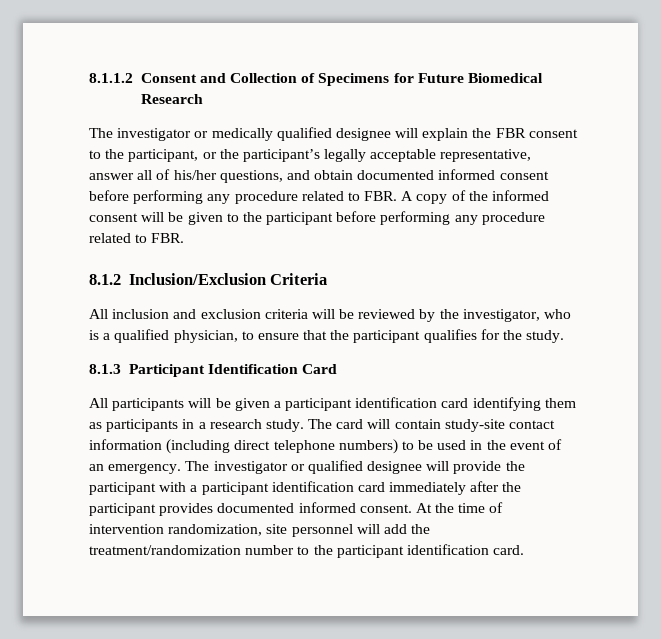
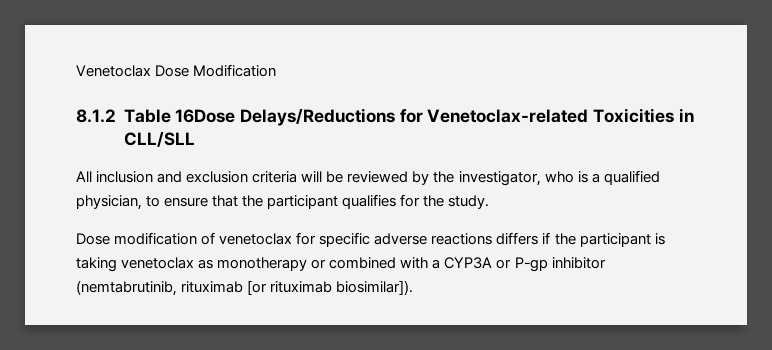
[89,73,544,86] [140,94,203,104] [89,127,578,141] [89,149,532,162] [89,169,549,183] [89,190,550,204] [89,211,545,225] [89,233,185,243] [89,273,328,285] 8.1.1.2 Consent and Collection of Specimens for Future Biomedical Research // The investigator or medically qualified designee will explain the FBR consent to the participant, or the participant’s legally acceptable representative, answer all of his/her questions, and obtain documented informed consent before performing any procedure related to FBR. A copy of the informed consent will be given to the participant before performing any procedure related to FBR. // 8.1.2 Inclusion/Exclusion Criteria -> [76,64,277,77] [76,108,694,126] [123,132,195,147] Venetoclax Dose Modification // 8.1.2 Table 16Dose Delays/Reductions for Venetoclax-related Toxicities in CLL/SLL
[89,364,338,377] [89,397,576,411] [89,419,556,432] [89,439,563,454] [89,460,525,474] [89,481,522,495] [89,502,504,516] [89,524,431,537] [89,544,525,558] 8.1.3 Participant Identification Card // All participants will be given a participant identification card identifying them as participants in a research study. The card will contain study-site contact information (including direct telephone numbers) to be used in the event of an emergency. The investigator or qualified designee will provide the participant with a participant identification card immediately after the participant provides documented informed consent. At the time of intervention randomization, site personnel will add the treatment/randomization number to the participant identification card. -> [76,232,665,247] [76,257,606,272] [76,280,414,296] Dose modification of venetoclax for specific adverse reactions differs if the participant is taking venetoclax as monotherapy or combined with a CYP3A or P-gp inhibitor (nemtabrutinib, rituximab [or rituximab biosimilar]).

